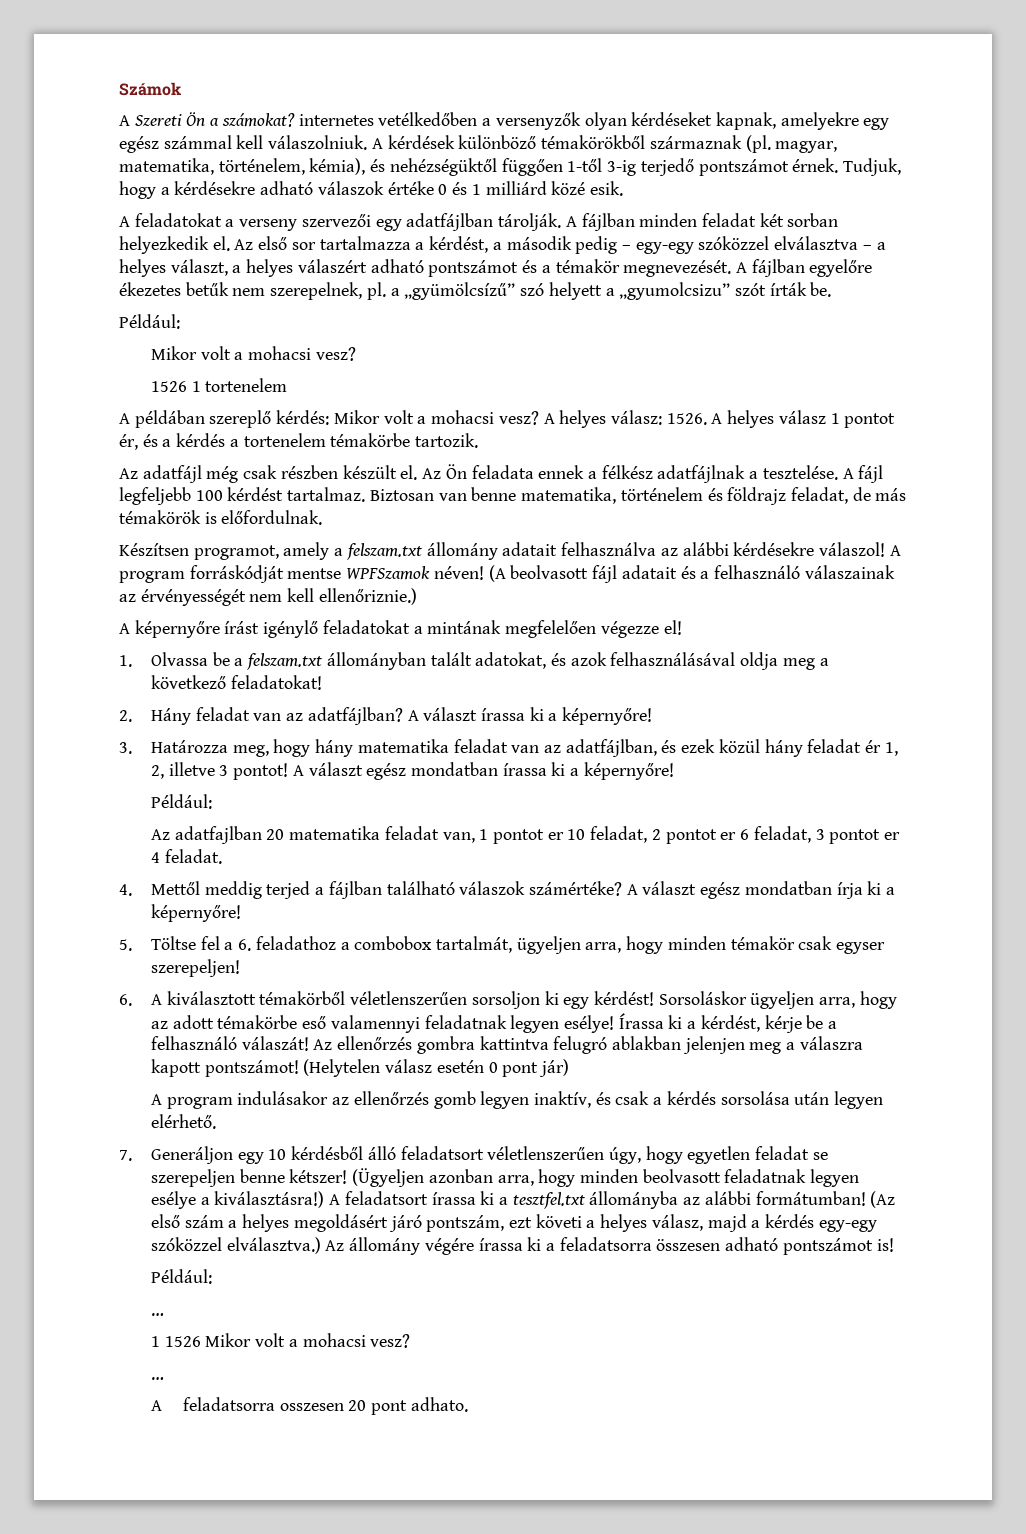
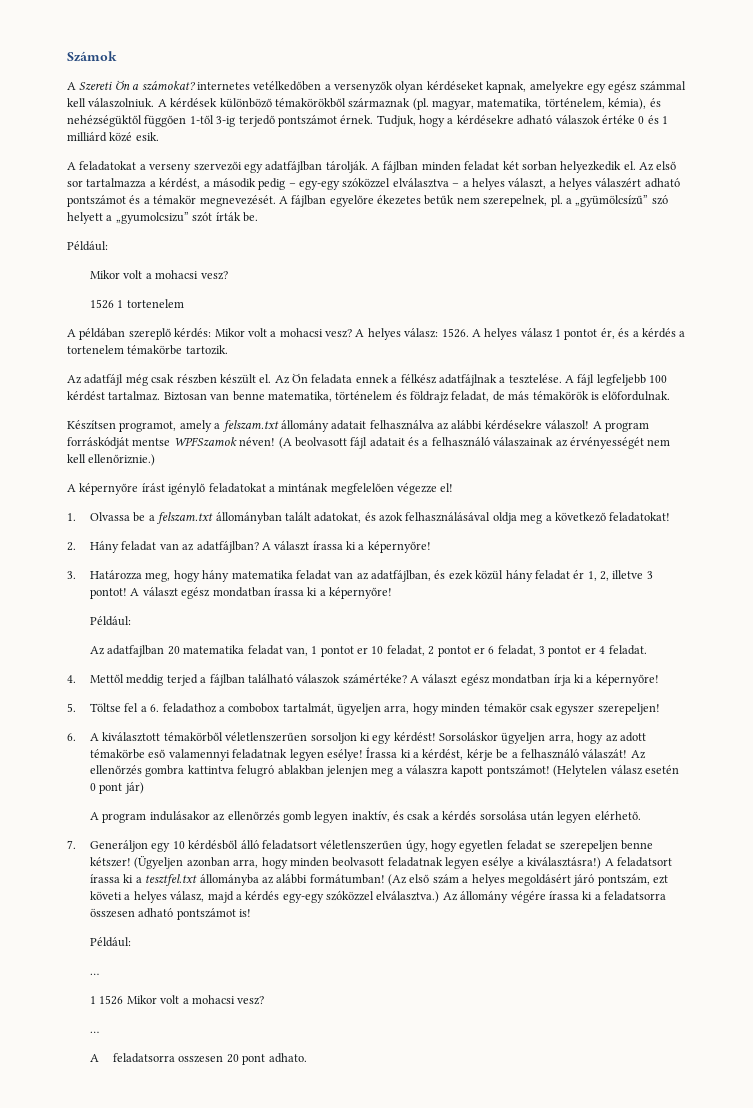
[836,942,886,954] egyser -> [555,705,595,715] egyszer

